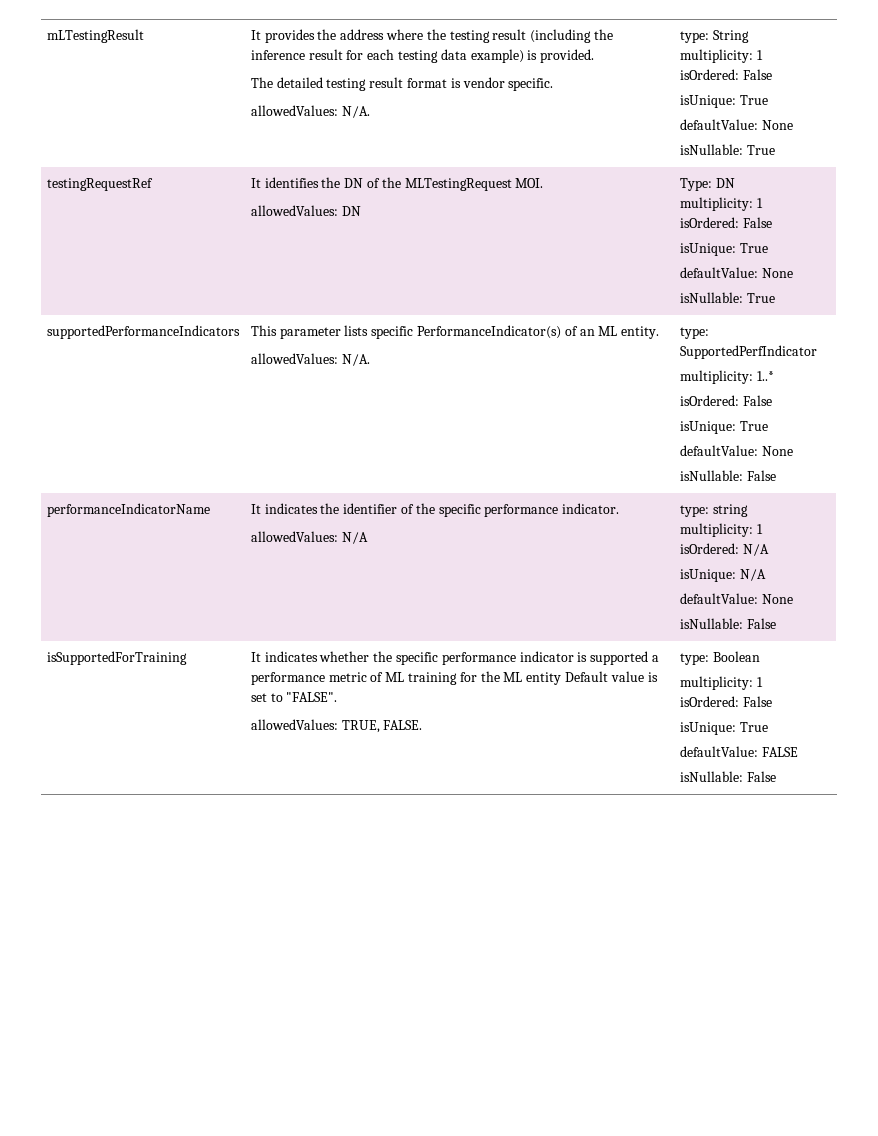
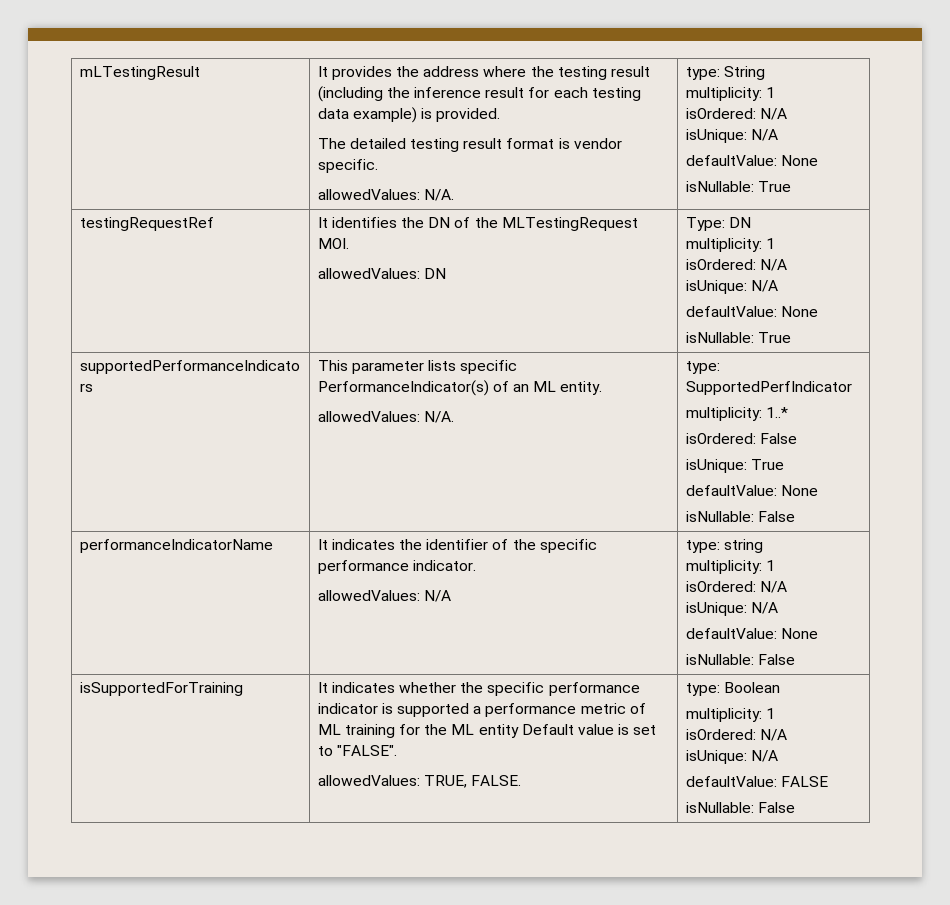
[742,69,772,80] [679,95,768,108] False // isUnique: True -> [759,108,787,120] [685,129,778,143] N/A // isUnique: N/A
[742,217,772,228] [679,243,768,256] False // isUnique: True -> [759,259,787,271] [685,280,778,294] N/A // isUnique: N/A
[742,696,772,707] [679,722,768,735] False // isUnique: True -> [759,729,787,741] [685,750,778,764] N/A // isUnique: N/A

